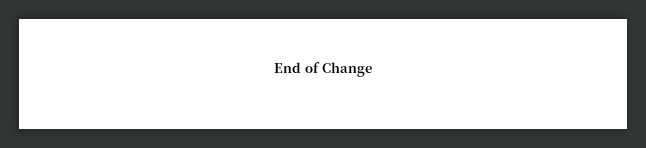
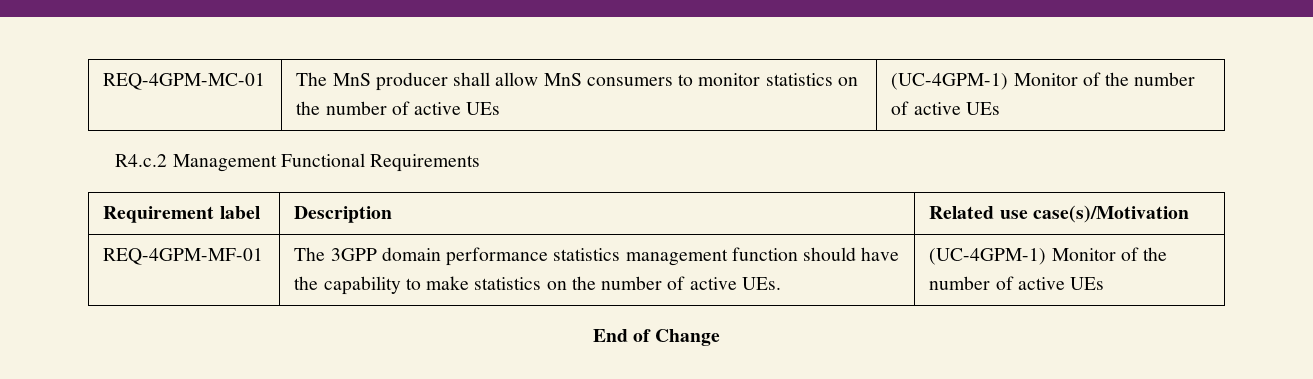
(274, 67) none -> [103,73,266,90] [296,72,859,91] [296,101,501,115] [891,72,1196,90] [891,101,1000,115] [115,153,481,172] [103,206,260,223] [294,206,393,223] [929,205,1189,223] [103,248,264,265] [294,247,900,266] [294,276,782,295] [929,247,1168,265] [929,276,1105,290] REQ-4GPM-MC-01 | The MnS producer shall allow MnS consumers to monitor statistics on the number of active UEs | (UC-4GPM-1) Monitor of the number of active UEs // R4.c.2 Management Functional Requirements // Requirement label | Description | Related use case(s)/Motivation // REQ-4GPM-MF-01 | The 3GPP domain performance statistics management function should have the capability to make statistics on the number of active UEs. | (UC-4GPM-1) Monitor of the number of active UEs //

